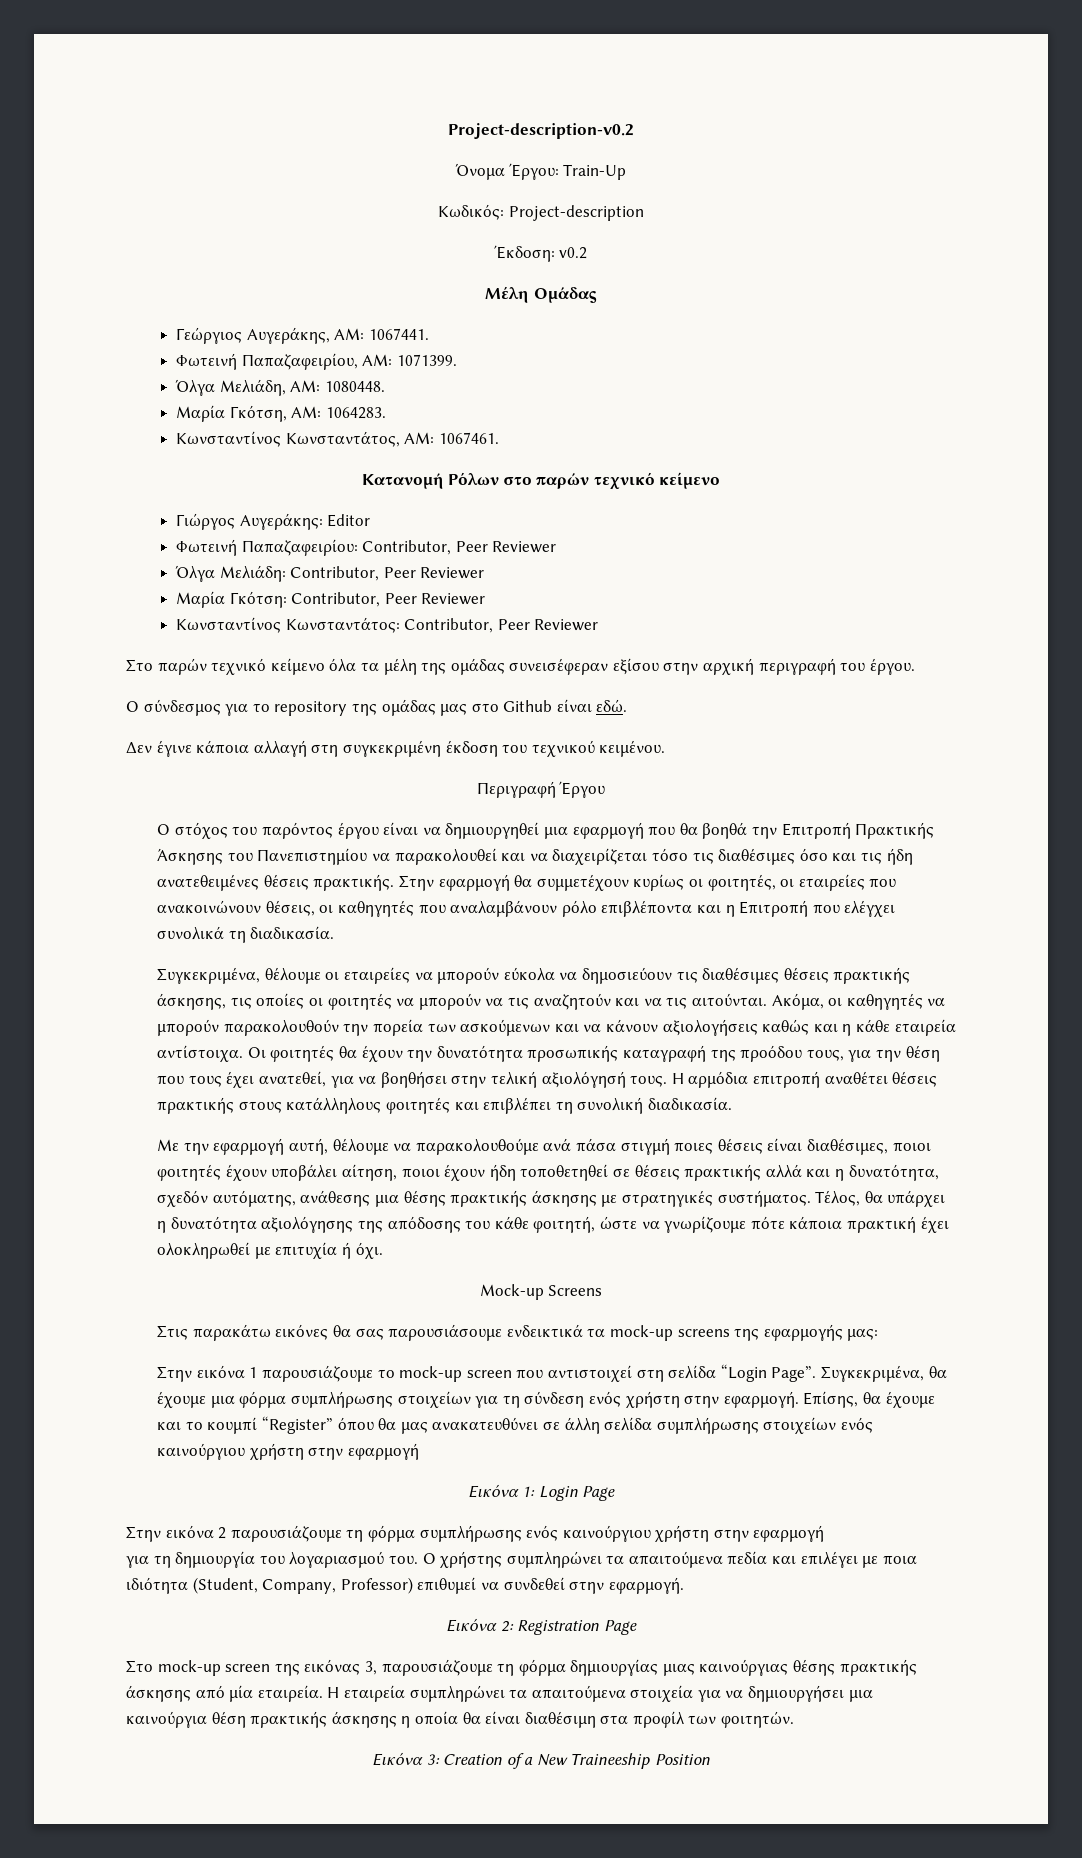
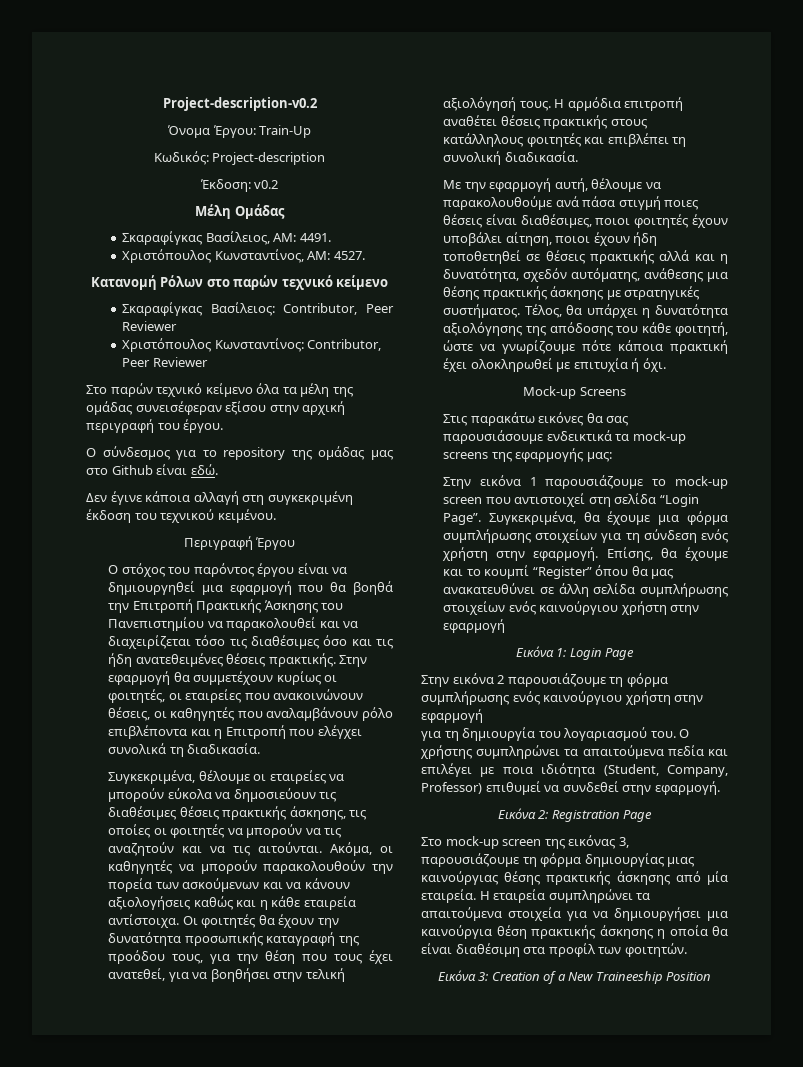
[175,327,429,344] [175,353,457,370] [174,379,385,396] [175,405,386,422] [175,431,499,447] Γεώργιος Αυγεράκης, ΑΜ: 1067441. // Φωτεινή Παπαζαφειρίου, ΑΜ: 1071399. // Όλγα Μελιάδη, ΑΜ: 1080448. // Μαρία Γκότση, ΑΜ: 1064283. // Κωνσταντίνος Κωνσταντάτος, ΑΜ: 1067461. -> [122,231,331,245] [122,249,365,263] Σκαραφίγκας Βασίλειος, ΑΜ: 4491. // Χριστόπουλος Κωνσταντίνος, ΑΜ: 4527.
[175,513,371,530] [175,539,557,556] [174,565,485,582] [175,591,486,608] [175,617,400,633] Γιώργος Αυγεράκης: Editor // Φωτεινή Παπαζαφειρίου: Contributor, Peer Reviewer // Όλγα Μελιάδη: Contributor, Peer Reviewer // Μαρία Γκότση: Contributor, Peer Reviewer // Κωνσταντίνος Κωνσταντάτος: -> [122,302,394,316] [122,321,178,331] [122,338,304,352] Σκαραφίγκας Βασίλειος: Contributor, Peer Reviewer // Χριστόπουλος Κωνσταντίνος:

